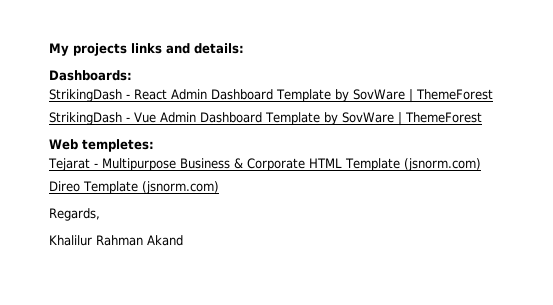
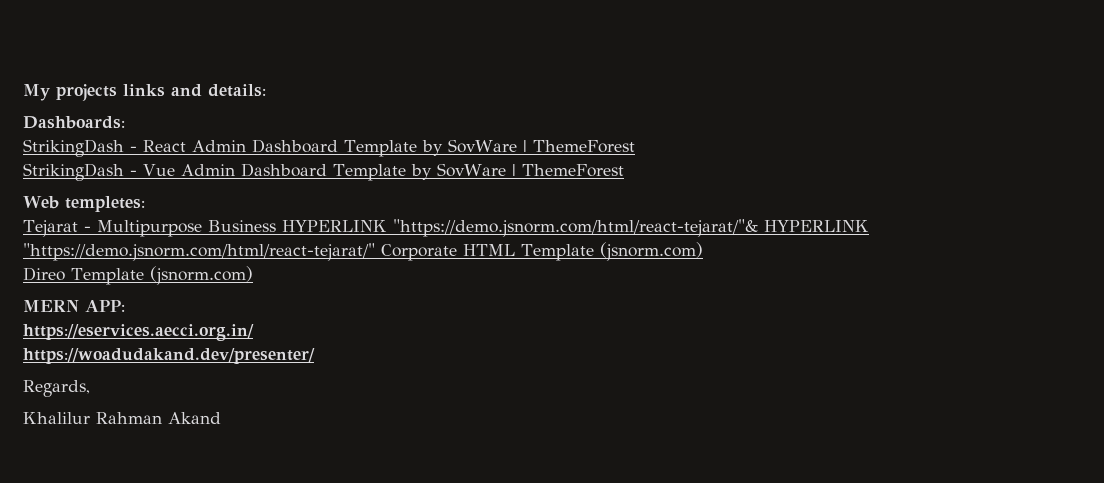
[233,158,243,169] & -> [281,219,869,237] [23,243,375,261] HYPERLINK "https://demo.jsnorm.com/html/react-tejarat/"& HYPERLINK "https://demo.jsnorm.com/html/react-tejarat/"
(219, 187) none -> [23,300,125,312] [23,324,254,341] [23,348,315,364] // MERN APP: // https://eservices.aecci.org.in/ // https://woadudakand.dev/presenter/

